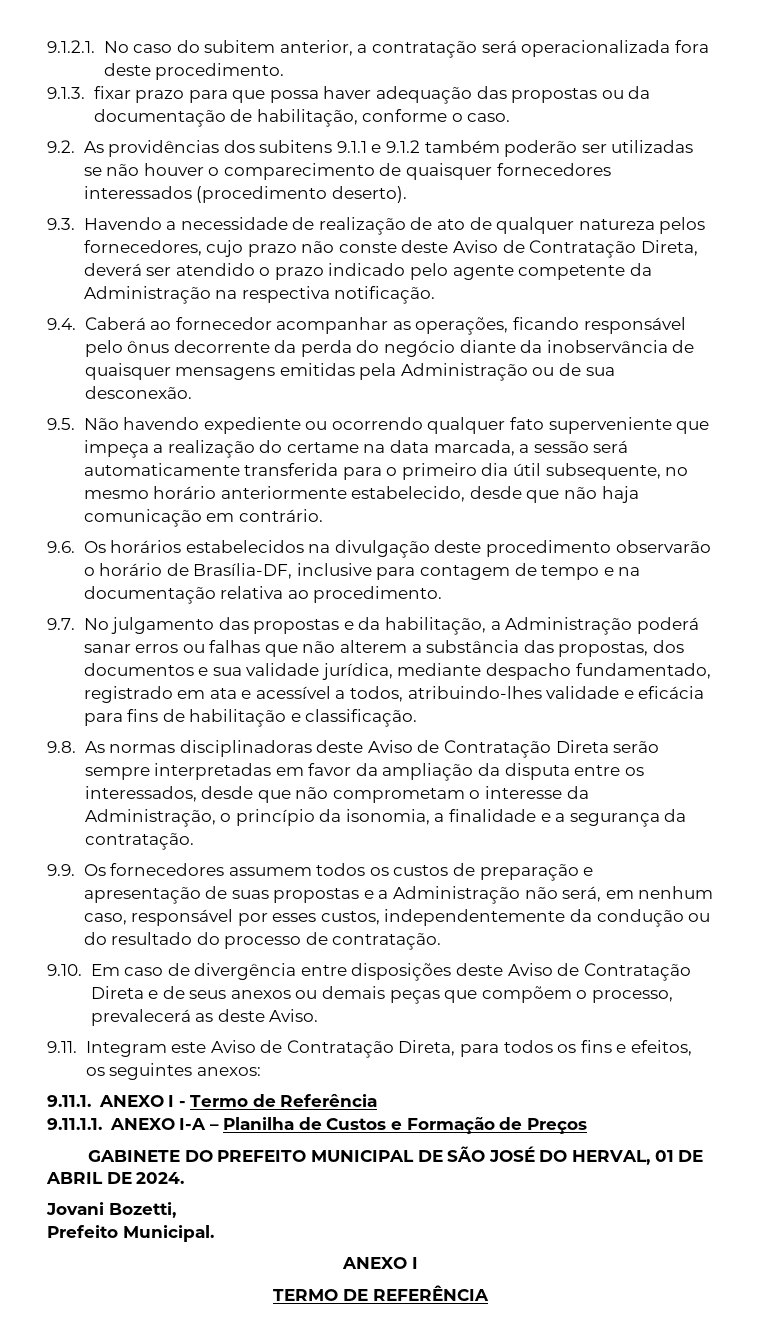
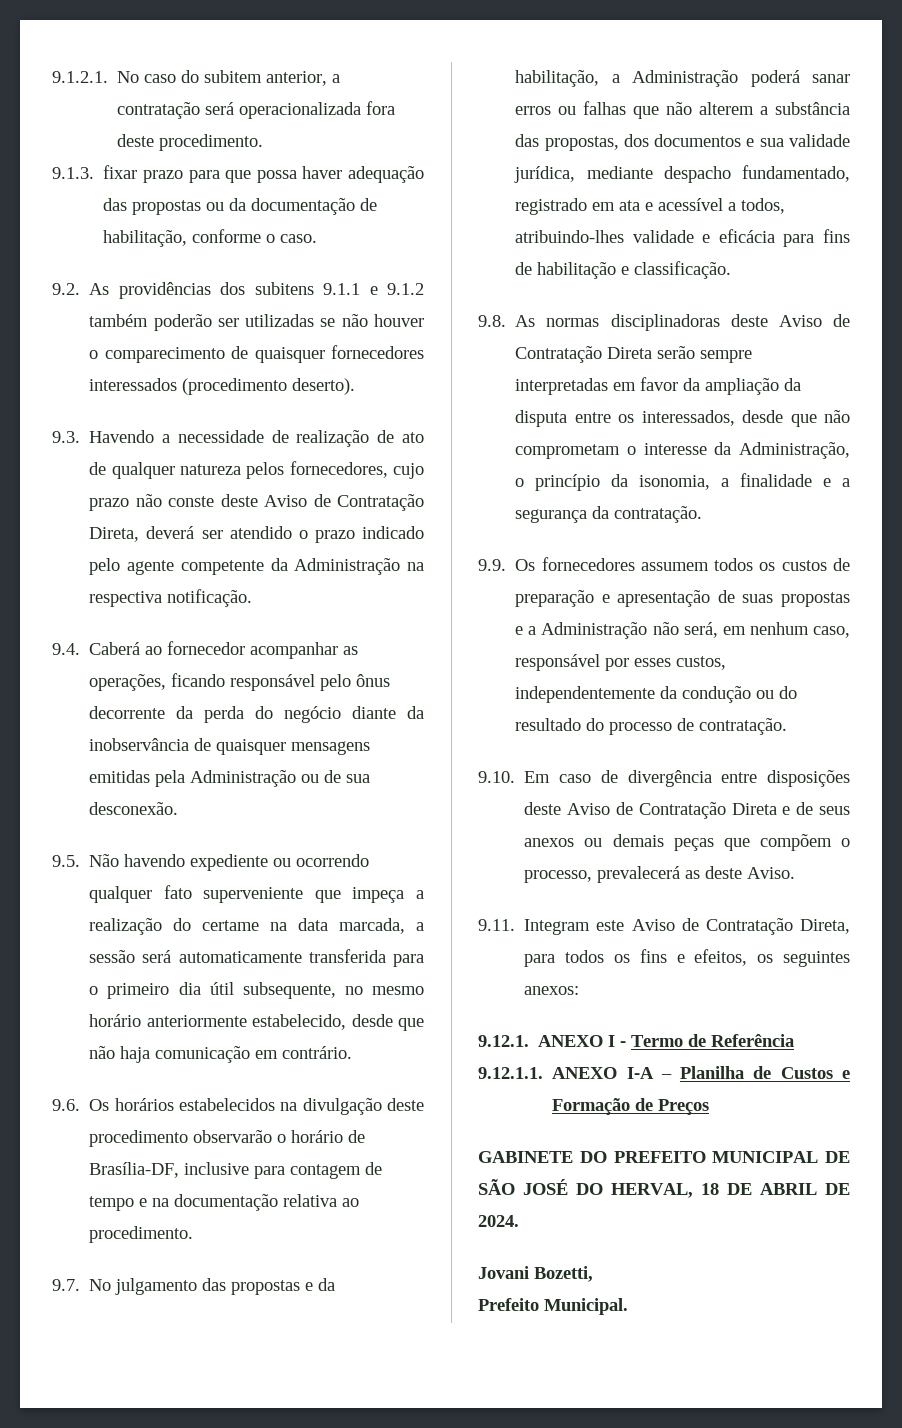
[47,1095,91,1107] 9.11.1. -> [478,1035,529,1047] 9.12.1.
[47,1118,102,1130] 9.11.1.1. -> [478,1067,543,1079] 9.12.1.1.
[654,1150,674,1162] 01 -> [701,1183,719,1195] 18
[342,1257,418,1269] [273,1285,489,1301] // ANEXO I // TERMO DE REFERÊNCIA -> (628, 1306) none

